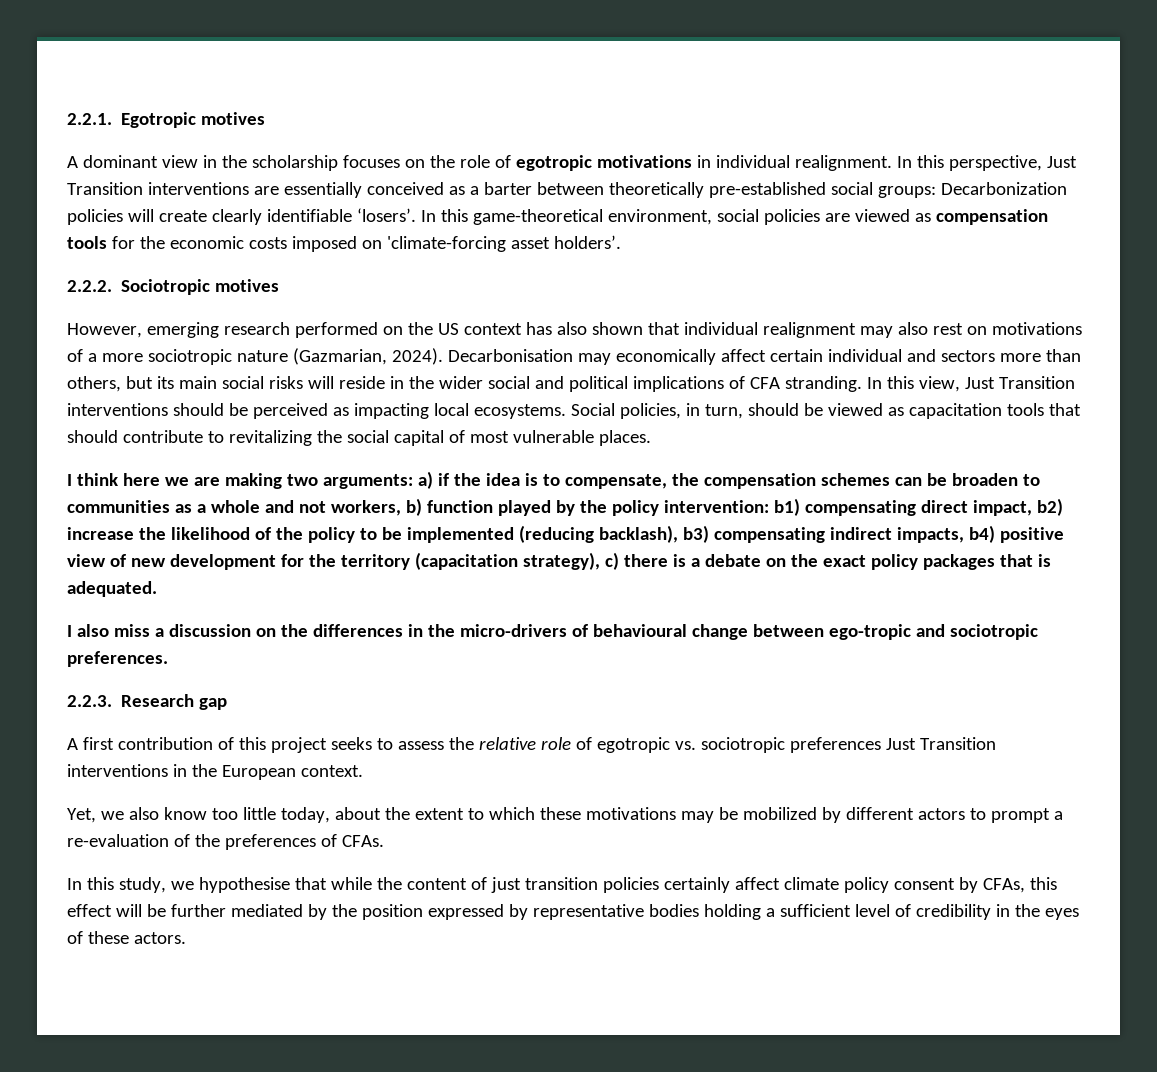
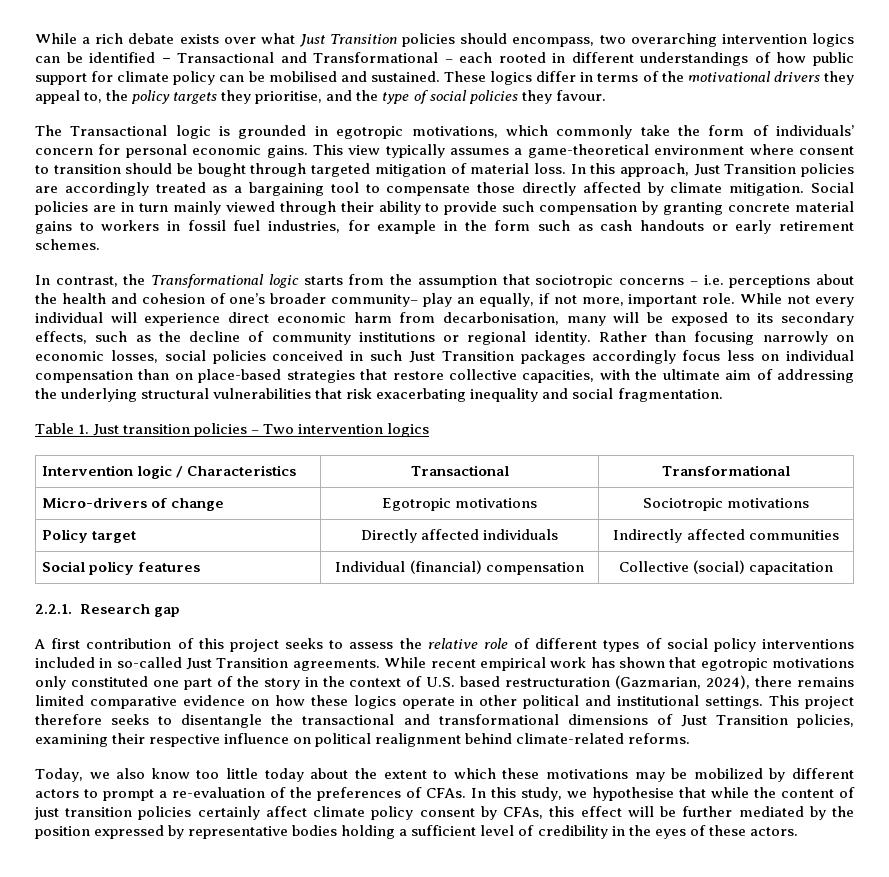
[67,112,266,128] [67,155,1077,171] [67,182,1067,198] [67,208,1048,225] [67,235,621,252] [67,279,280,295] [67,322,1082,338] [67,348,1081,365] [67,376,1075,392] [67,403,1081,419] [67,430,651,446] [67,471,1040,489] [67,498,1063,516] [67,525,1064,543] [67,552,1051,570] [67,581,157,597] [67,624,1038,640] [67,651,168,667] [67,695,112,707] 2.2.1. Egotropic motives // A dominant view in the scholarship focuses on the role of egotropic motivations in individual realignment. In this perspective, Just Transition interventions are essentially conceived as a barter between theoretically pre-established social groups: Decarbonization policies will create clearly identifiable ‘losers’. In this game-theoretical environment, social policies are viewed as compensation tools for the economic costs imposed on 'climate-forcing asset holders’. // 2.2.2. Sociotropic motives // However, emerging research performed on the US context has also shown that individual realignment may also rest on motivations of a more sociotropic nature (Gazmarian, 2024). Decarbonisation may economically affect certain individual and sectors more than others, but its main social risks will reside in the wider social and political implications of CFA stranding. In this view, Just Transition interventions should be perceived as impacting local ecosystems. Social policies, in turn, should be viewed as capacitation tools that should contribute to revitalizing the social capital of most vulnerable places. // I think here we are making two arguments: a) if the idea is to compensate, the compensation schemes can be broaden to communities as a whole and not workers, b) function played by the policy intervention: b1) compensating direct impact, b2) increase the likelihood of the policy to be implemented (reducing backlash), b3) compensating indirect impacts, b4) positive view of new development for the territory (capacitation strategy), c) there is a debate on the exact policy packages that is adequated. // I also miss a discussion on the differences in the micro-drivers of behavioural change between ego-tropic and sociotropic preferences. // 2.2.3. -> [35,33,854,47] [35,52,854,66] [35,71,854,85] [35,90,606,104] [35,125,855,139] [35,144,854,158] [35,163,854,177] [35,182,854,196] [35,201,854,215] [35,220,854,234] [35,239,100,250] [35,274,854,288] [35,293,855,307] [35,312,854,326] [35,331,854,345] [35,350,855,364] [35,369,855,383] [35,388,723,402] [35,423,430,437] [41,465,297,479] [410,465,509,476] [662,465,790,476] [41,497,224,511] [381,498,538,511] [642,498,810,511] [41,529,136,543] [360,529,559,543] [613,529,839,543] [41,561,200,575] [335,560,584,575] [618,560,834,575] [35,604,72,614] While a rich debate exists over what Just Transition policies should encompass, two overarching intervention logics can be identified – Transactional and Transformational – each rooted in different understandings of how public support for climate policy can be mobilised and sustained. These logics differ in terms of the motivational drivers they appeal to, the policy targets they prioritise, and the type of social policies they favour. // The Transactional logic is grounded in egotropic motivations, which commonly take the form of individuals’ concern for personal economic gains. This view typically assumes a game-theoretical environment where consent to transition should be bought through targeted mitigation of material loss. In this approach, Just Transition policies are accordingly treated as a bargaining tool to compensate those directly affected by climate mitigation. Social policies are in turn mainly viewed through their ability to provide such compensation by granting concrete material gains to workers in fossil fuel industries, for example in the form such as cash handouts or early retirement schemes. // In contrast, the Transformational logic starts from the assumption that sociotropic concerns – i.e. perceptions about the health and cohesion of one’s broader community– play an equally, if not more, important role. While not every individual will experience direct economic harm from decarbonisation, many will be exposed to its secondary effects, such as the decline of community institutions or regional identity. Rather than focusing narrowly on economic losses, social policies conceived in such Just Transition packages accordingly focus less on individual compensation than on place-based strategies that restore collective capacities, with the ultimate aim of addressing the underlying structural vulnerabilities that risk exacerbating inequality and social fragmentation. // Table 1. Just transition policies – Two intervention logics // Intervention logic / Characteristics | Transactional | Transformational // Micro-drivers of change | Egotropic motivations | Sociotropic motivations // Policy target | Directly affected individuals | Indirectly affected communities // Social policy features | Individual (financial) compensation | Collective (social) capacitation // 2.2.1.
[596,737,996,753] [67,764,363,780] [67,808,96,823] egotropic vs. sociotropic preferences Just Transition interventions in the European context. // Yet, -> [535,638,854,652] [35,657,855,671] [35,675,855,690] [35,695,854,709] [35,714,855,728] [35,733,691,747] [35,768,83,782] different types of social policy interventions included in so-called Just Transition agreements. While recent empirical work has shown that egotropic motivations only constituted one part of the story in the context of U.S. based restructuration (Gazmarian, 2024), there remains limited comparative evidence on how these logics operate in other political and institutional settings. This project therefore seeks to disentangle the transactional and transformational dimensions of Just Transition policies, examining their respective influence on political realignment behind climate-related reforms. // Today,
[280,807,330,823] today, -> [264,768,304,782] today
(384, 841) // -> (466, 793) none

